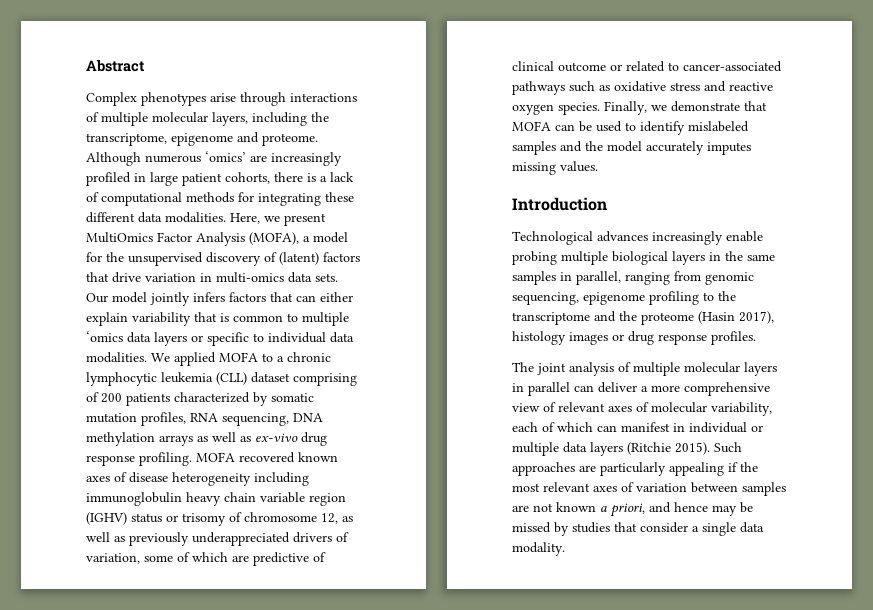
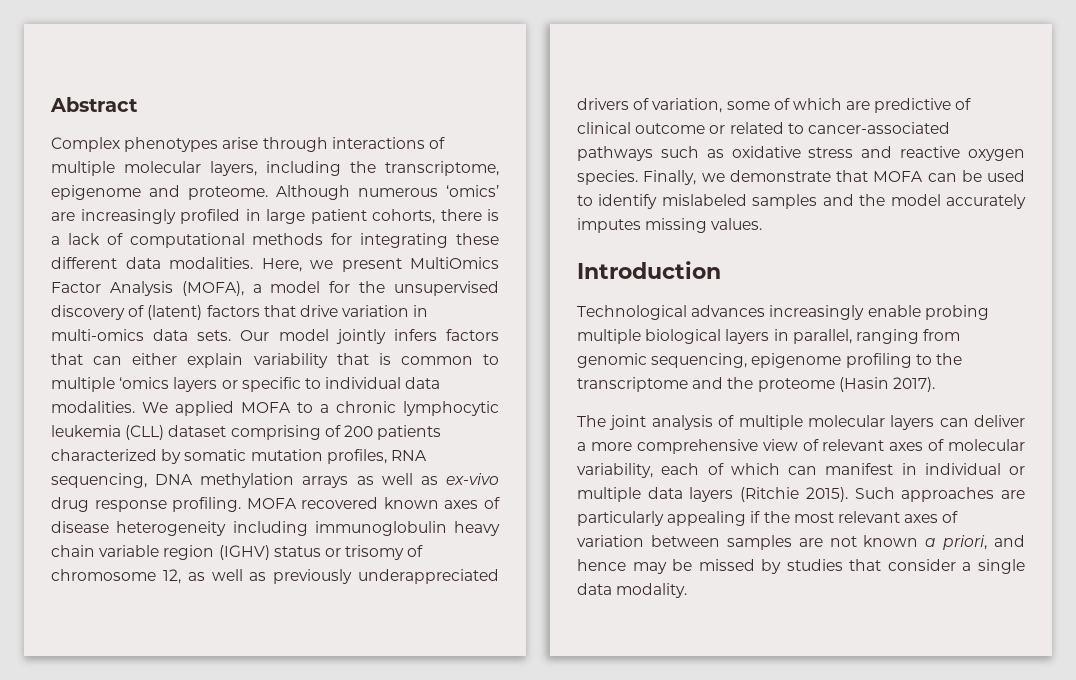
[127,332,151,343] data -> (170, 383) none
[725,251,775,261] [512,271,572,285] the same samples in -> (789, 335) none
[739,311,774,324] [512,331,756,345] 2017), histology images or drug response profiles. -> [892,377,935,392] 2017).
[512,382,570,396] in parallel -> (935, 422) none

